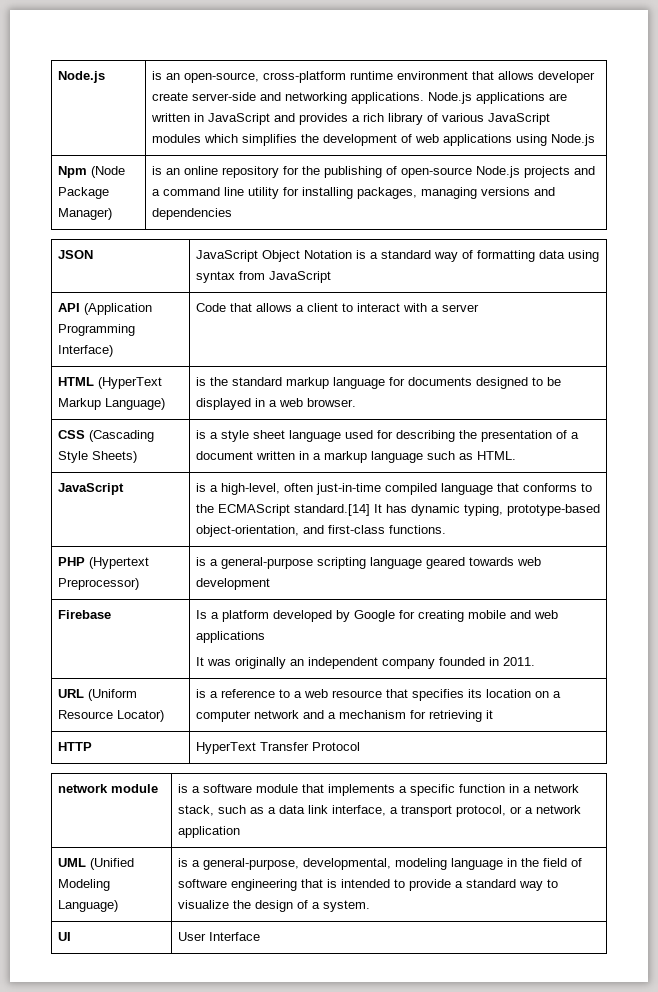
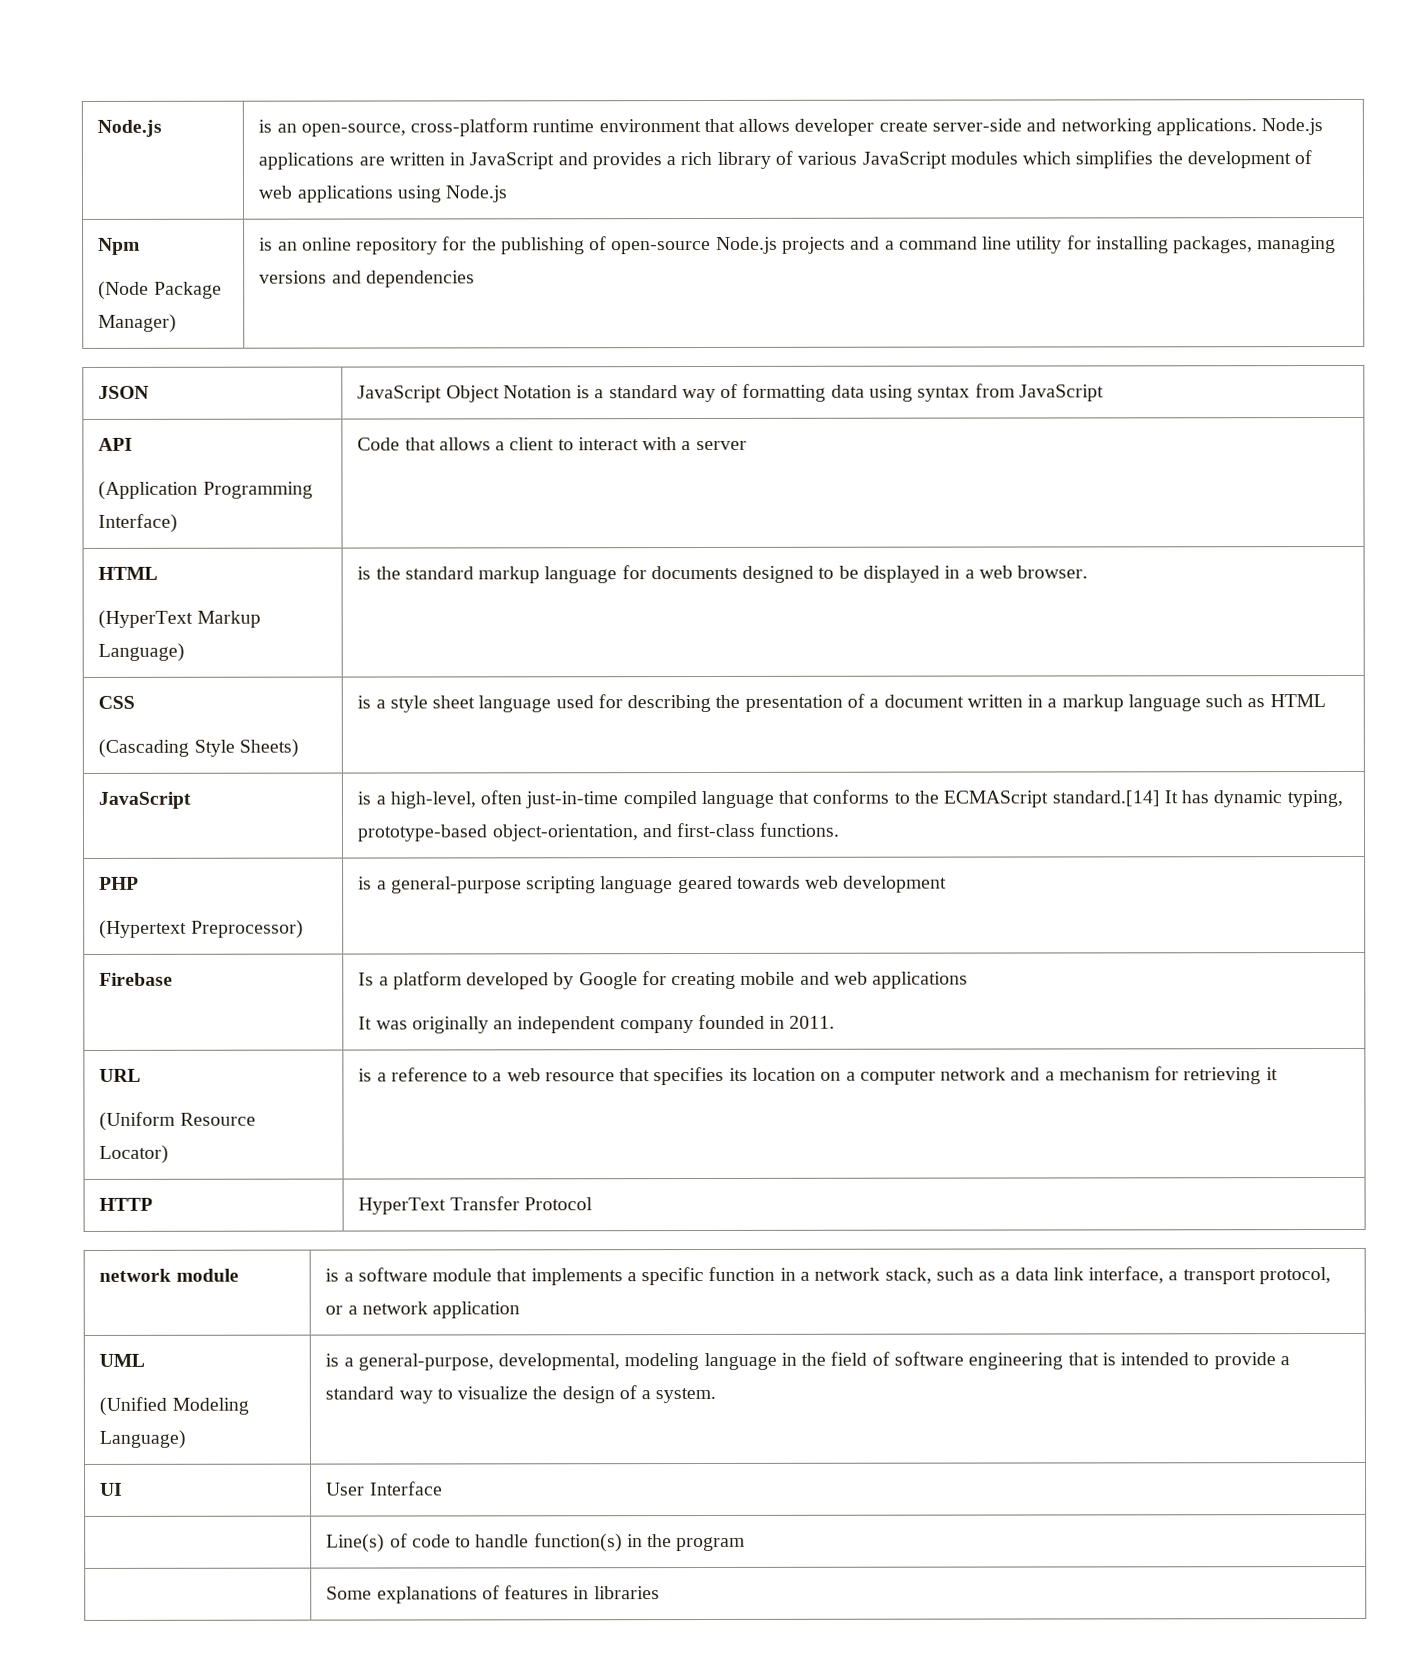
(87, 172) none -> (141, 246) //
(80, 307) none -> (134, 444) //
(94, 381) none -> (159, 573) //
(85, 434) none -> (136, 702) //
[476,451,516,460] HTML. -> [1269,694,1326,708] HTML
(85, 561) none -> (140, 883) //
(84, 693) none -> (142, 1075) //
(86, 862) none -> (146, 1360) //
(260, 936) none -> [326,1533,746,1553] [326,1585,660,1604] // | Line(s) of code to handle function(s) in the program // | Some explanations of features in libraries

